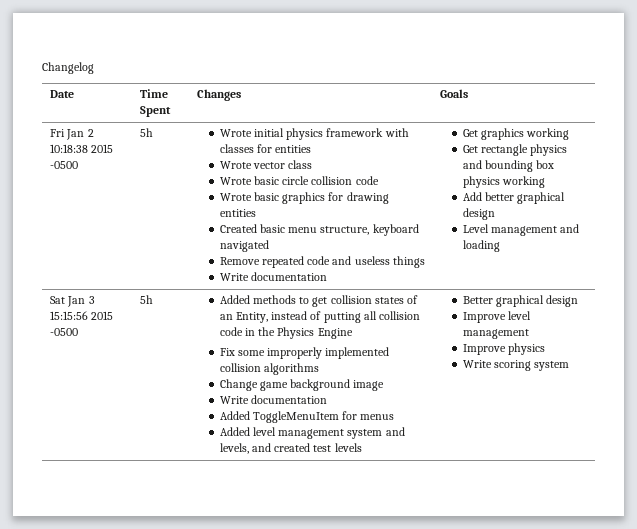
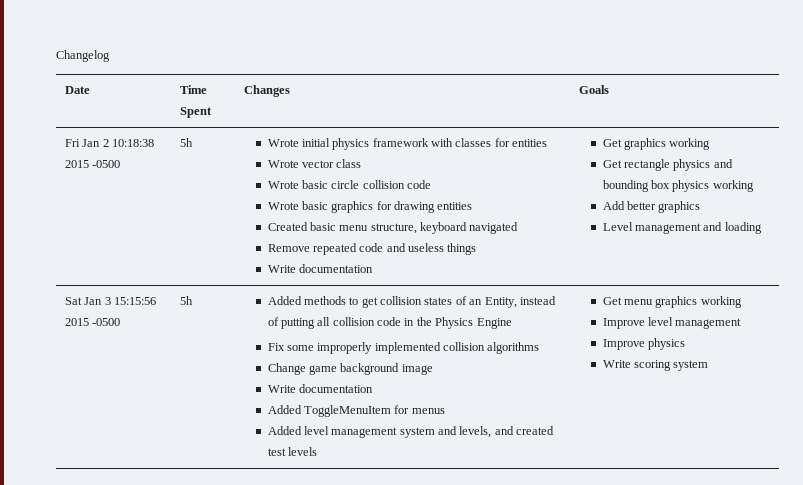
[517,192,566,204] [462,208,495,220] graphical design -> [658,201,701,213] graphics
[462,295,579,307] Better graphical design -> [602,296,742,308] Get menu graphics working

